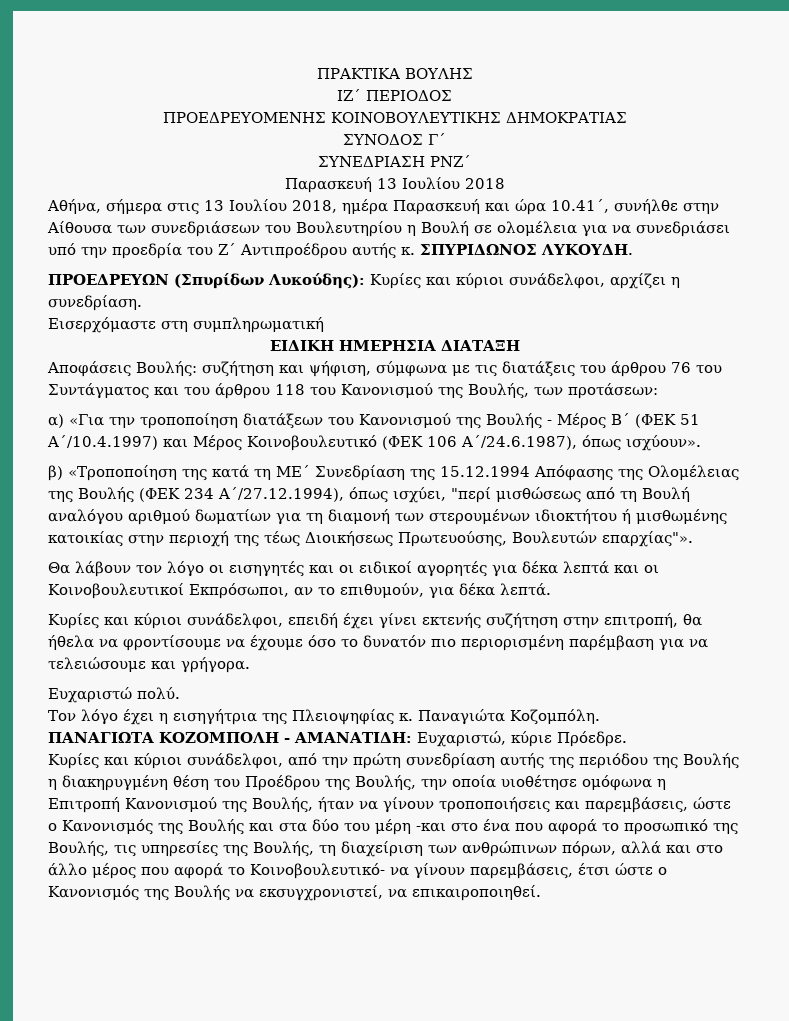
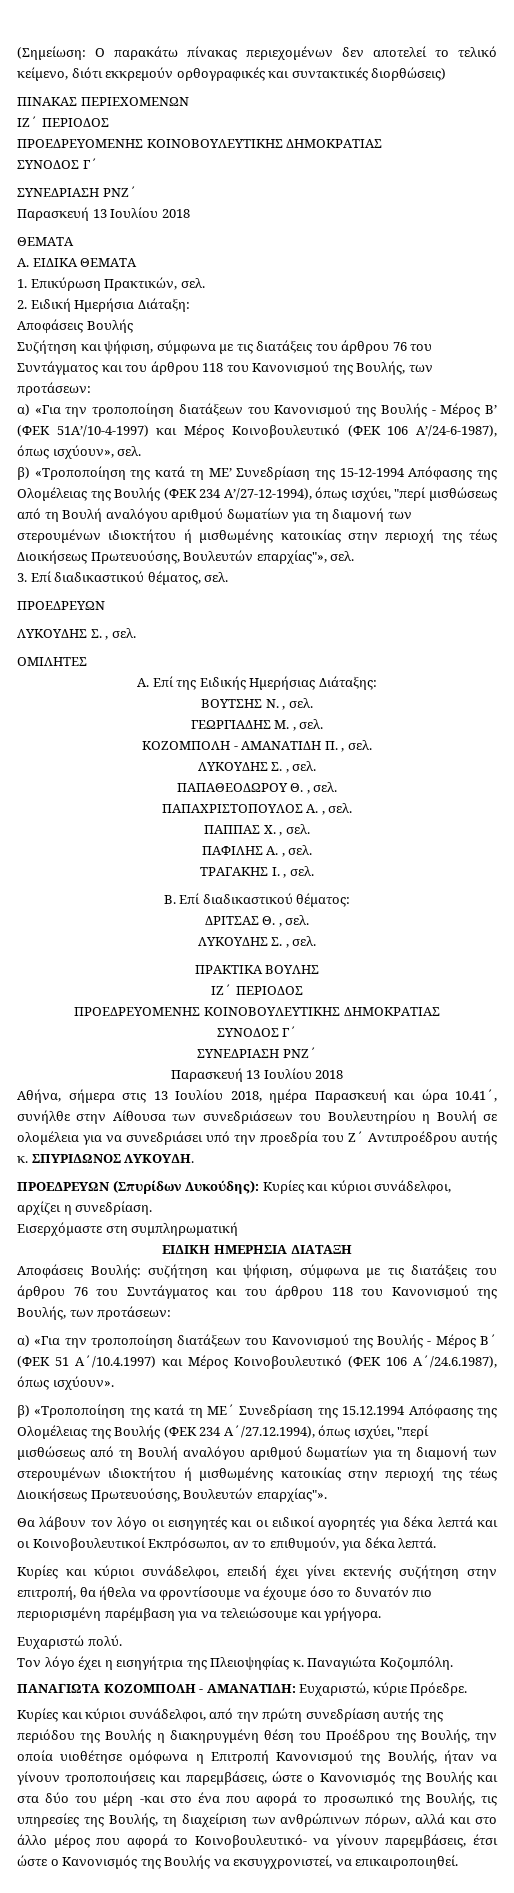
(316, 73) none -> [17,46,497,60] [17,67,447,81] [17,97,189,106] [17,116,109,127] [17,139,383,148] [17,158,98,169] [17,186,137,197] [17,207,190,221] [17,237,74,246] [17,258,138,267] [17,277,205,291] [17,298,190,312] [17,319,133,333] [17,340,433,354] [17,361,433,375] [17,382,91,396] [17,403,498,417] [17,424,498,438] [17,445,142,459] [17,466,497,480] [17,487,497,501] [17,508,412,522] [17,529,497,543] [17,550,355,564] [17,571,229,585] [17,601,105,610] [17,628,136,640] [17,657,87,666] [137,676,377,690] [201,698,313,710] [190,719,324,731] [142,740,372,752] [197,761,317,773] [176,782,338,794] [161,803,353,815] [204,824,310,836] [201,845,313,857] [200,866,314,878] [163,893,351,907] [204,915,310,927] [197,936,317,948] (Σημείωση: Ο παρακάτω πίνακας περιεχομένων δεν αποτελεί το τελικό κείμενο, διότι εκκρεμούν ορθογραφικές και συντακτικές διορθώσεις) // ΠΙΝΑΚΑΣ ΠΕΡΙΕΧΟΜΕΝΩΝ // ΙΖ΄ ΠΕΡΙΟΔΟΣ // ΠΡΟΕΔΡΕΥΟΜΕΝΗΣ ΚΟΙΝΟΒΟΥΛΕΥΤΙΚΗΣ ΔΗΜΟΚΡΑΤΙΑΣ // ΣΥΝΟΔΟΣ Γ΄ // ΣΥΝΕΔΡΙΑΣΗ ΡΝΖ΄ // Παρασκευή 13 Ιουλίου 2018 // ΘΕΜΑΤΑ // Α. ΕΙΔΙΚΑ ΘΕΜΑΤΑ // 1. Επικύρωση Πρακτικών, σελ. // 2. Ειδική Ημερήσια Διάταξη: // Αποφάσεις Βουλής // Συζήτηση και ψήφιση, σύμφωνα με τις διατάξεις του άρθρου 76 του Συντάγματος και του άρθρου 118 του Κανονισμού της Βουλής, των προτάσεων: // α) «Για την τροποποίηση διατάξεων του Κανονισμού της Βουλής - Μέρος Β’ (ΦΕΚ 51Α’/10-4-1997) και Μέρος Κοινοβουλευτικό (ΦΕΚ 106 Α’/24-6-1987), όπως ισχύουν», σελ. // β) «Τροποποίηση της κατά τη ΜΕ’ Συνεδρίαση της 15-12-1994 Απόφασης της Ολομέλειας της Βουλής (ΦΕΚ 234 Α’/27-12-1994), όπως ισχύει, "περί μισθώσεως από τη Βουλή αναλόγου αριθμού δωματίων για τη διαμονή των στερουμένων ιδιοκτήτου ή μισθωμένης κατοικίας στην περιοχή της τέως Διοικήσεως Πρωτευούσης, Βουλευτών επαρχίας"», σελ. // 3. Επί διαδικαστικού θέματος, σελ. // ΠΡΟΕΔΡΕΥΩΝ // ΛΥΚΟΥΔΗΣ Σ. , σελ. // ΟΜΙΛΗΤΕΣ // Α. Επί της Ειδικής Ημερήσιας Διάταξης: // ΒΟΥΤΣΗΣ Ν. , σελ. // ΓΕΩΡΓΙΑΔΗΣ Μ. , σελ. // ΚΟΖΟΜΠΟΛΗ - ΑΜΑΝΑΤΙΔΗ Π. , σελ. // ΛΥΚΟΥΔΗΣ Σ. , σελ. // ΠΑΠΑΘΕΟΔΩΡΟΥ Θ. , σελ. // ΠΑΠΑΧΡΙΣΤΟΠΟΥΛΟΣ Α. , σελ. // ΠΑΠΠΑΣ Χ. , σελ. // ΠΑΦΙΛΗΣ Α. , σελ. // ΤΡΑΓΑΚΗΣ Ι. , σελ. // Β. Επί διαδικαστικού θέματος: // ΔΡΙΤΣΑΣ Θ. , σελ. // ΛΥΚΟΥΔΗΣ Σ. , σελ. //

